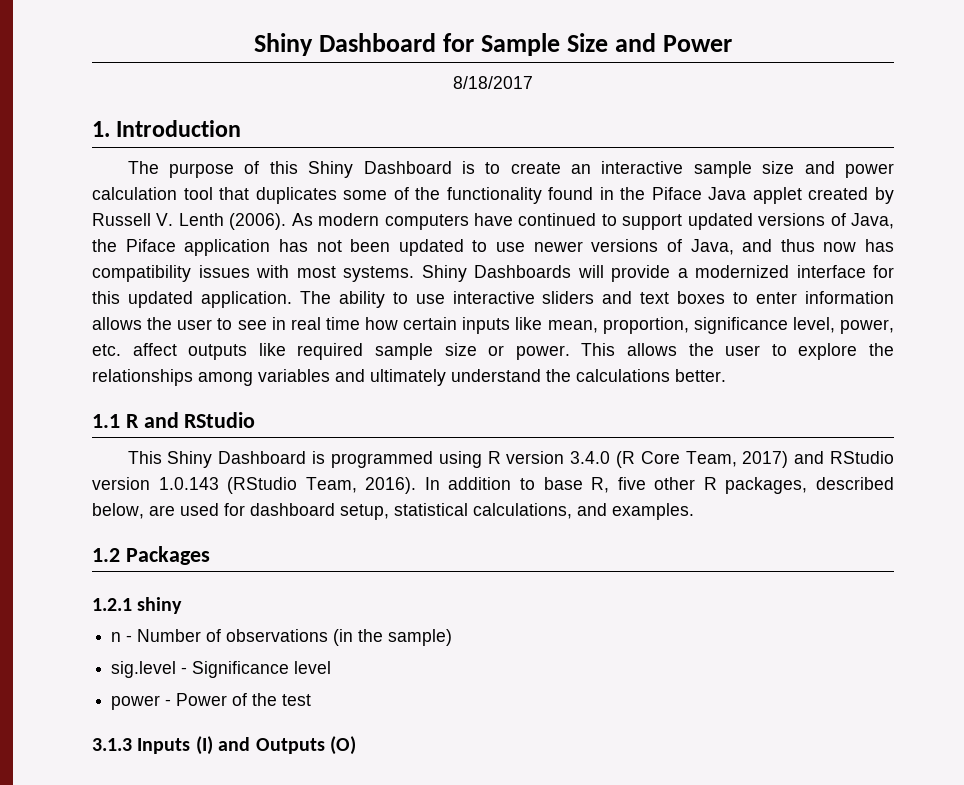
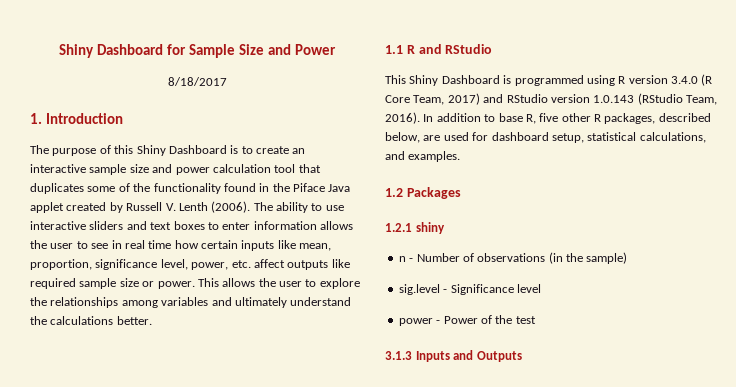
[291,213,895,230] [92,239,894,256] [92,265,894,282] [92,291,292,308] As modern computers have continued to support updated versions of Java, the Piface application has not been updated to use newer versions of Java, and thus now has compatibility issues with most systems. Shiny Dashboards will provide a modernized interface for this updated application. -> (251, 207) none
[195,736,213,755] (I) -> (450, 356) none
[330,736,356,755] (O) -> (522, 356) none

